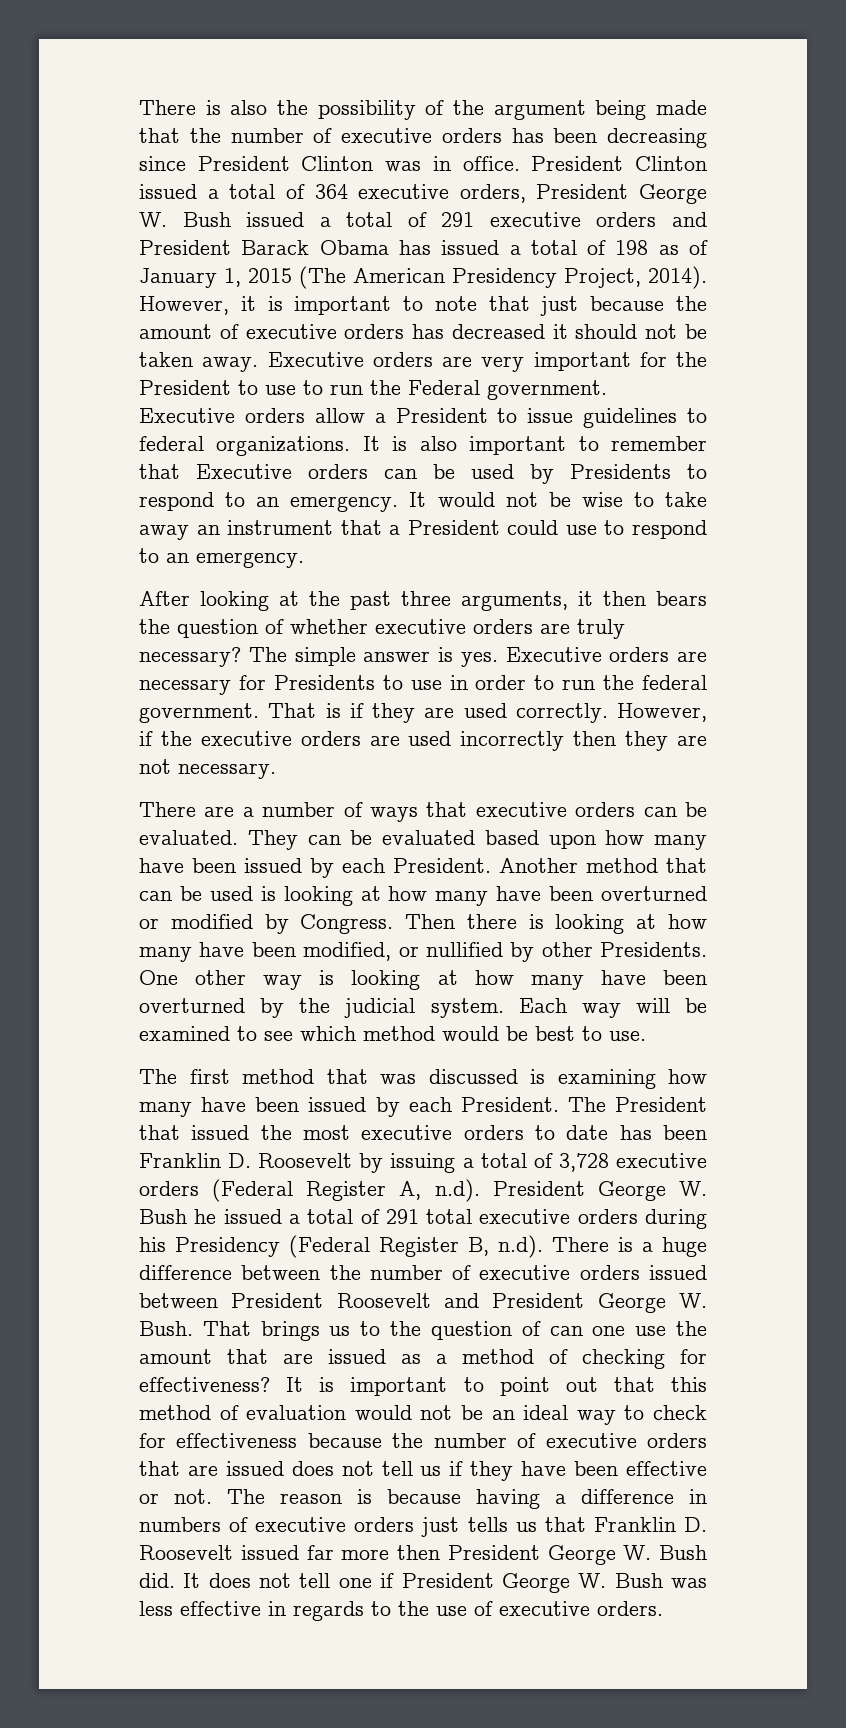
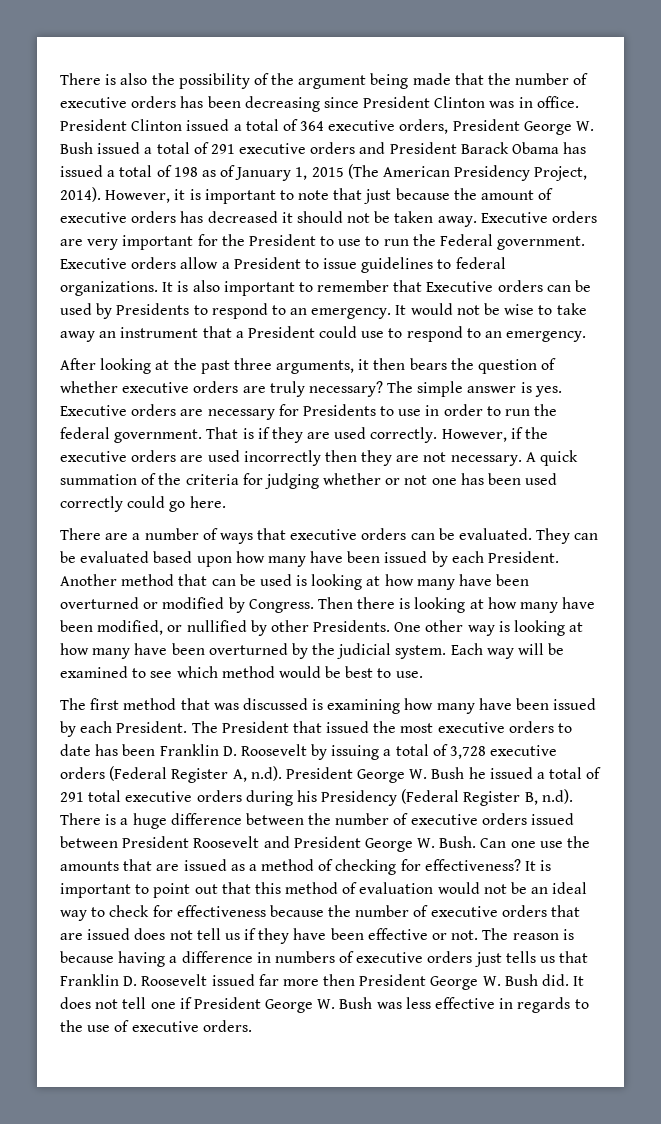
(276, 771) none -> [525,450,579,466] [60,473,558,489] [60,496,226,512] A quick summation of the criteria for judging whether or not one has been used correctly could go here.
[202,1321,583,1341] That brings us to the question of can -> [480,838,507,848] Can
[139,1349,212,1364] amount -> [60,861,119,871] amounts

